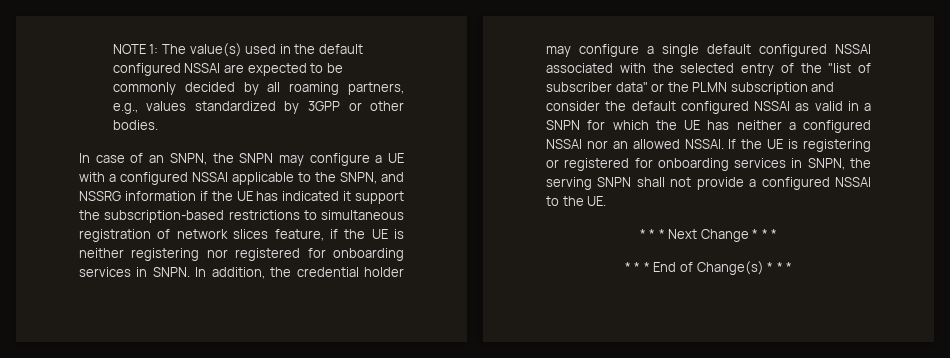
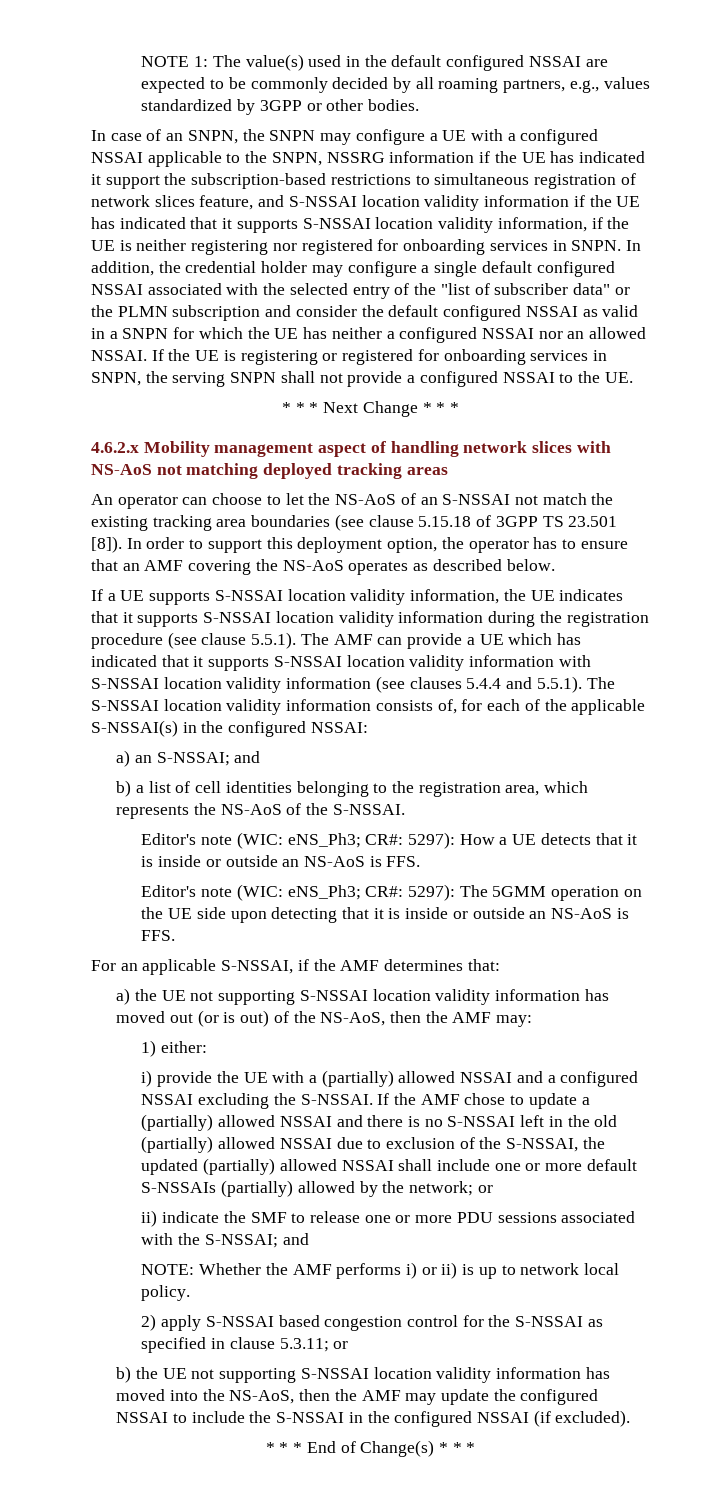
[381,172,404,182] and -> (322, 159) none
(324, 235) none -> [258,195,641,211] [91,217,587,233] and S-NSSAI location validity information if the UE has indicated that it supports S-NSSAI location validity information,
(778, 234) none -> [91,441,611,457] [91,463,448,479] [91,493,614,509] [91,514,618,531] [91,536,628,553] [91,559,555,575] [91,589,624,605] [91,611,649,627] [91,632,581,649] [91,655,591,671] [91,676,615,693] [91,699,646,715] [91,720,368,737] [116,750,261,767] [116,780,589,797] [116,803,405,819] [141,832,638,849] [141,855,421,867] [141,884,642,901] [141,907,629,923] [141,930,176,941] [91,959,500,975] [116,988,609,1005] [116,1010,533,1027] [141,1040,208,1057] [141,1070,639,1087] [141,1093,590,1109] [141,1114,618,1131] [141,1136,605,1153] [141,1158,637,1175] [141,1180,493,1197] [141,1210,636,1227] [141,1233,309,1248] [141,1262,620,1279] [141,1285,191,1301] [141,1314,603,1331] [141,1337,349,1353] [116,1366,610,1383] [116,1389,599,1405] [116,1410,631,1427] // 4.6.2.x Mobility management aspect of handling network slices with NS-AoS not matching deployed tracking areas // An operator can choose to let the NS-AoS of an S-NSSAI not match the existing tracking area boundaries (see clause 5.15.18 of 3GPP TS 23.501 [8]). In order to support this deployment option, the operator has to ensure that an AMF covering the NS-AoS operates as described below. // If a UE supports S-NSSAI location validity information, the UE indicates that it supports S-NSSAI location validity information during the registration procedure (see clause 5.5.1). The AMF can provide a UE which has indicated that it supports S-NSSAI location validity information with S-NSSAI location validity information (see clauses 5.4.4 and 5.5.1). The S-NSSAI location validity information consists of, for each of the applicable S-NSSAI(s) in the configured NSSAI: // a) an S-NSSAI; and // b) a list of cell identities belonging to the registration area, which represents the NS-AoS of the S-NSSAI. // Editor's note (WIC: eNS_Ph3; CR#: 5297): How a UE detects that it is inside or outside an NS-AoS is FFS. // Editor's note (WIC: eNS_Ph3; CR#: 5297): The 5GMM operation on the UE side upon detecting that it is inside or outside an NS-AoS is FFS. // For an applicable S-NSSAI, if the AMF determines that: // a) the UE not supporting S-NSSAI location validity information has moved out (or is out) of the NS-AoS, then the AMF may: // 1) either: // i) provide the UE with a (partially) allowed NSSAI and a configured NSSAI excluding the S-NSSAI. If the AMF chose to update a (partially) allowed NSSAI and there is no S-NSSAI left in the old (partially) allowed NSSAI due to exclusion of the S-NSSAI, the updated (partially) allowed NSSAI shall include one or more default S-NSSAIs (partially) allowed by the network; or // ii) indicate the SMF to release one or more PDU sessions associated with the S-NSSAI; and // NOTE: Whether the AMF performs i) or ii) is up to network local policy. // 2) apply S-NSSAI based congestion control for the S-NSSAI as specified in clause 5.3.11; or // b) the UE not supporting S-NSSAI location validity information has moved into the NS-AoS, then the AMF may update the configured NSSAI to include the S-NSSAI in the configured NSSAI (if excluded).

